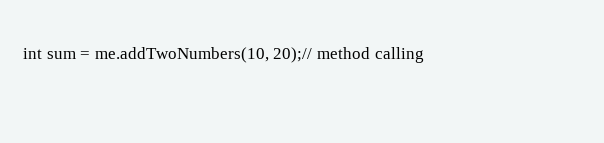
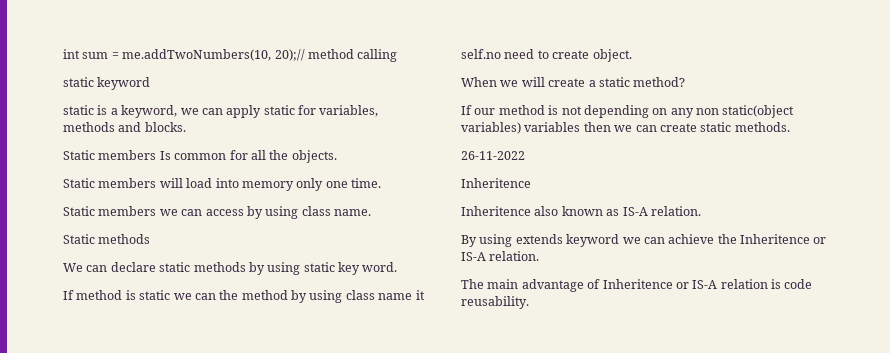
(424, 55) none -> [63,77,151,90] [63,105,379,118] [63,122,186,132] [63,150,337,163] [63,178,381,191] [63,206,371,219] [63,234,151,244] [63,262,398,275] [63,290,425,303] [461,49,632,62] [461,77,686,87] [461,105,795,118] [461,122,790,134] [461,151,525,160] [461,178,531,188] [461,206,701,216] [461,234,827,247] [461,251,540,261] [461,279,813,292] [461,296,529,309] // static keyword // static is a keyword, we can apply static for variables, methods and blocks. // Static members Is common for all the objects. // Static members will load into memory only one time. // Static members we can access by using class name. // Static methods // We can declare static methods by using static key word. // If method is static we can the method by using class name it self.no need to create object. // When we will create a static method? // If our method is not depending on any non static(object variables) variables then we can create static methods. // 26-11-2022 // Inheritence // Inheritence also known as IS-A relation. // By using extends keyword we can achieve the Inheritence or IS-A relation. // The main advantage of Inheritence or IS-A relation is code reusability.

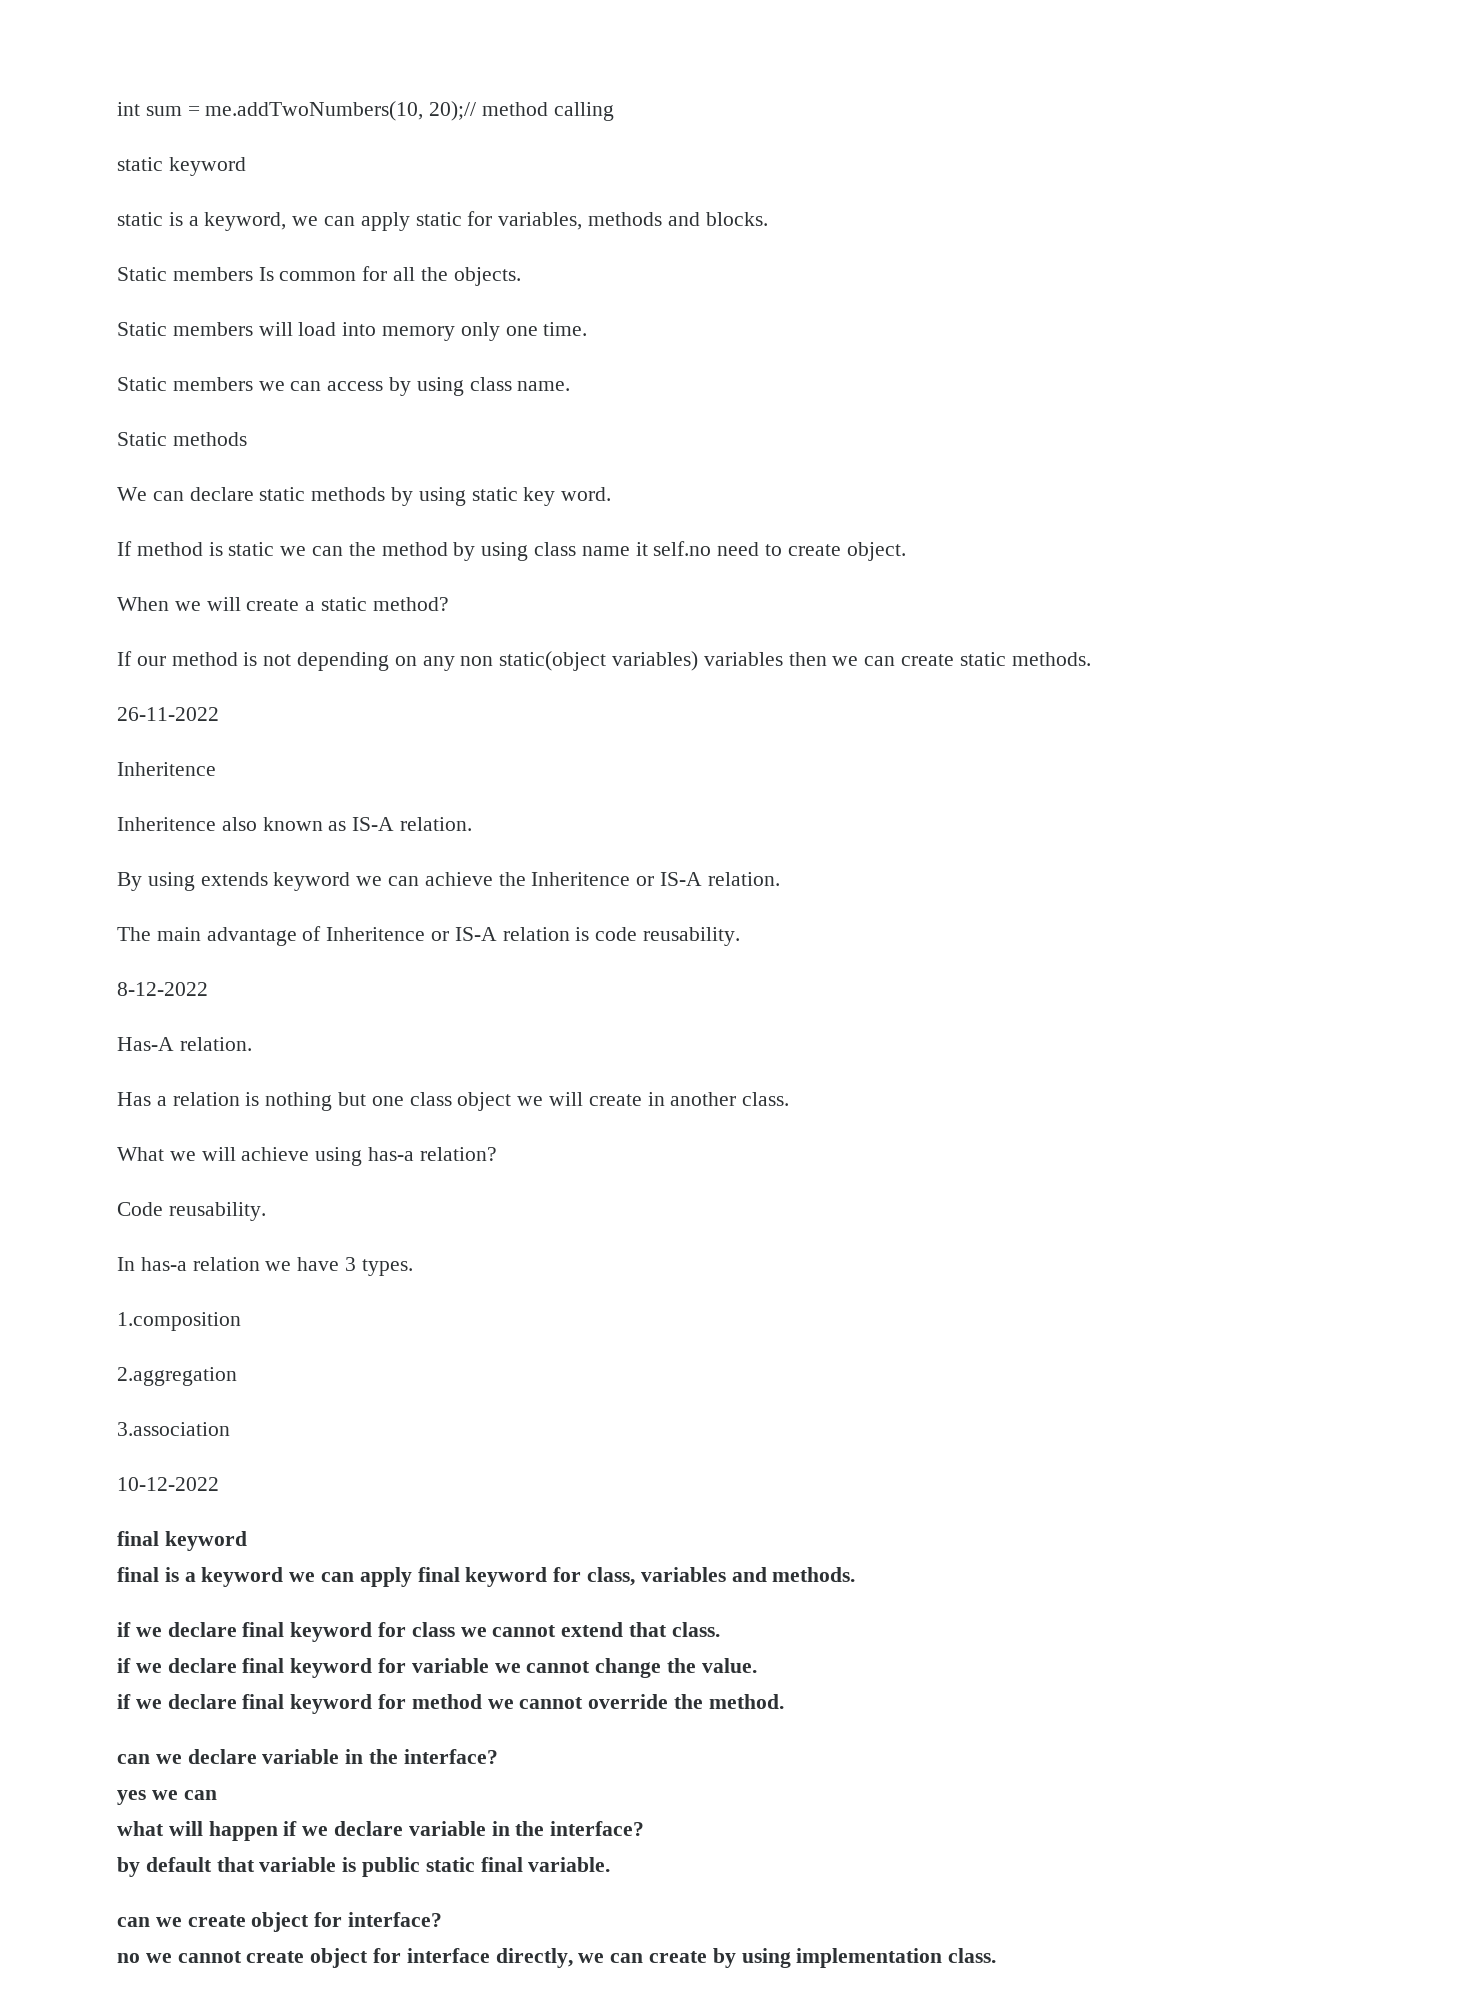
(529, 302) none -> [117,982,208,996] [117,1037,252,1051] [117,1092,790,1111] [117,1147,497,1166] [117,1202,266,1221] [117,1257,413,1276] [117,1312,241,1331] [117,1367,237,1386] [117,1422,230,1436] [117,1477,219,1491] [117,1531,247,1551] [117,1567,856,1587] [117,1622,720,1642] [117,1658,757,1678] [117,1694,784,1714] [117,1749,498,1764] [117,1790,217,1805] [117,1821,645,1841] [117,1857,611,1877] [117,1912,443,1932] [117,1948,997,1968] // 8-12-2022 // Has-A relation. // Has a relation is nothing but one class object we will create in another class. // What we will achieve using has-a relation? // Code reusability. // In has-a relation we have 3 types. // 1.composition // 2.aggregation // 3.association // 10-12-2022 // final keyword // final is a keyword we can apply final keyword for class, variables and methods. // if we declare final keyword for class we cannot extend that class. // if we declare final keyword for variable we cannot change the value. // if we declare final keyword for method we cannot override the method. // can we declare variable in the interface? // yes we can // what will happen if we declare variable in the interface? // by default that variable is public static final variable. // can we create object for interface? // no we cannot create object for interface directly, we can create by using implementation class.

